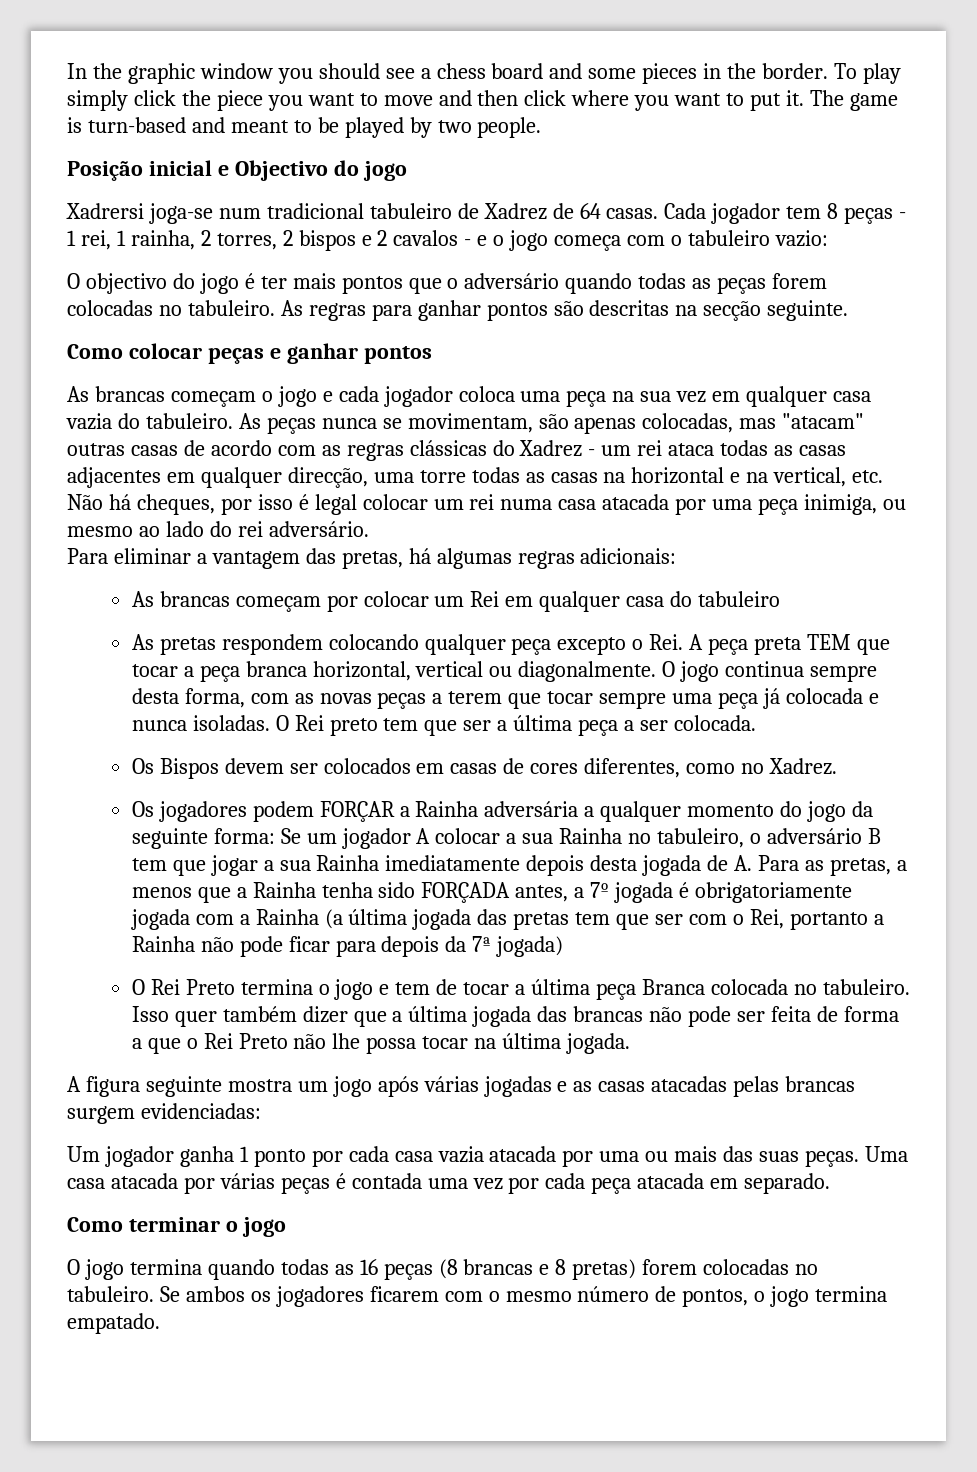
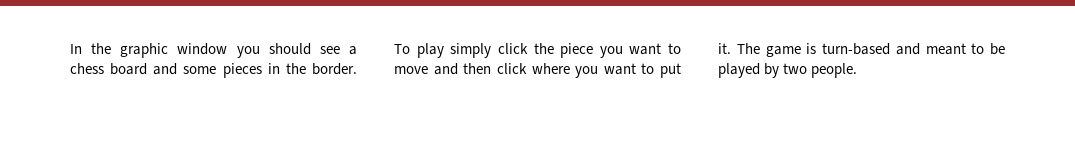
[67,160,407,181] [66,203,907,224] [67,230,828,251] [67,273,828,294] [67,300,849,321] [67,343,432,364] [67,386,872,407] [66,413,865,434] [67,440,847,461] [67,467,884,488] [67,494,906,515] [67,521,369,537] [67,548,677,569] [131,591,781,612] [131,634,890,655] [131,661,878,682] [131,688,879,709] [131,715,756,736] [131,758,838,779] [131,801,874,822] [131,828,881,849] [131,855,907,876] [131,882,853,903] [130,909,884,930] [131,936,564,957] [131,979,910,1000] [131,1006,899,1027] [131,1033,631,1054] [67,1076,856,1097] [67,1103,261,1124] [67,1146,908,1167] [67,1173,831,1194] [67,1217,286,1237] [67,1259,819,1280] [67,1286,888,1307] [67,1313,160,1334] // Posição inicial e Objectivo do jogo // Xadrersi joga-se num tradicional tabuleiro de Xadrez de 64 casas. Cada jogador tem 8 peças - 1 rei, 1 rainha, 2 torres, 2 bispos e 2 cavalos - e o jogo começa com o tabuleiro vazio: // O objectivo do jogo é ter mais pontos que o adversário quando todas as peças forem colocadas no tabuleiro. As regras para ganhar pontos são descritas na secção seguinte. // Como colocar peças e ganhar pontos // As brancas começam o jogo e cada jogador coloca uma peça na sua vez em qualquer casa vazia do tabuleiro. As peças nunca se movimentam, são apenas colocadas, mas "atacam" outras casas de acordo com as regras clássicas do Xadrez - um rei ataca todas as casas adjacentes em qualquer direcção, uma torre todas as casas na horizontal e na vertical, etc. Não há cheques, por isso é legal colocar um rei numa casa atacada por uma peça inimiga, ou mesmo ao lado do rei adversário. // Para eliminar a vantagem das pretas, há algumas regras adicionais: // As brancas começam por colocar um Rei em qualquer casa do tabuleiro // As pretas respondem colocando qualquer peça excepto o Rei. A peça preta TEM que tocar a peça branca horizontal, vertical ou diagonalmente. O jogo continua sempre desta forma, com as novas peças a terem que tocar sempre uma peça já colocada e nunca isoladas. O Rei preto tem que ser a última peça a ser colocada. // Os Bispos devem ser colocados em casas de cores diferentes, como no Xadrez. // Os jogadores podem FORÇAR a Rainha adversária a qualquer momento do jogo da seguinte forma: Se um jogador A colocar a sua Rainha no tabuleiro, o adversário B tem que jogar a sua Rainha imediatamente depois desta jogada de A. Para as pretas, a menos que a Rainha tenha sido FORÇADA antes, a 7º jogada é obrigatoriamente jogada com a Rainha (a última jogada das pretas tem que ser com o Rei, portanto a Rainha não pode ficar para depois da 7ª jogada) // O Rei Preto termina o jogo e tem de tocar a última peça Branca colocada no tabuleiro. Isso quer também dizer que a última jogada das brancas não pode ser feita de forma a que o Rei Preto não lhe possa tocar na última jogada. // A figura seguinte mostra um jogo após várias jogadas e as casas atacadas pelas brancas surgem evidenciadas: // Um jogador ganha 1 ponto por cada casa vazia atacada por uma ou mais das suas peças. Uma casa atacada por várias peças é contada uma vez por cada peça atacada em separado. // Como terminar o jogo // O jogo termina quando todas as 16 peças (8 brancas e 8 pretas) forem colocadas no tabuleiro. Se ambos os jogadores ficarem com o mesmo número de pontos, o jogo termina empatado. -> (858, 70) none

